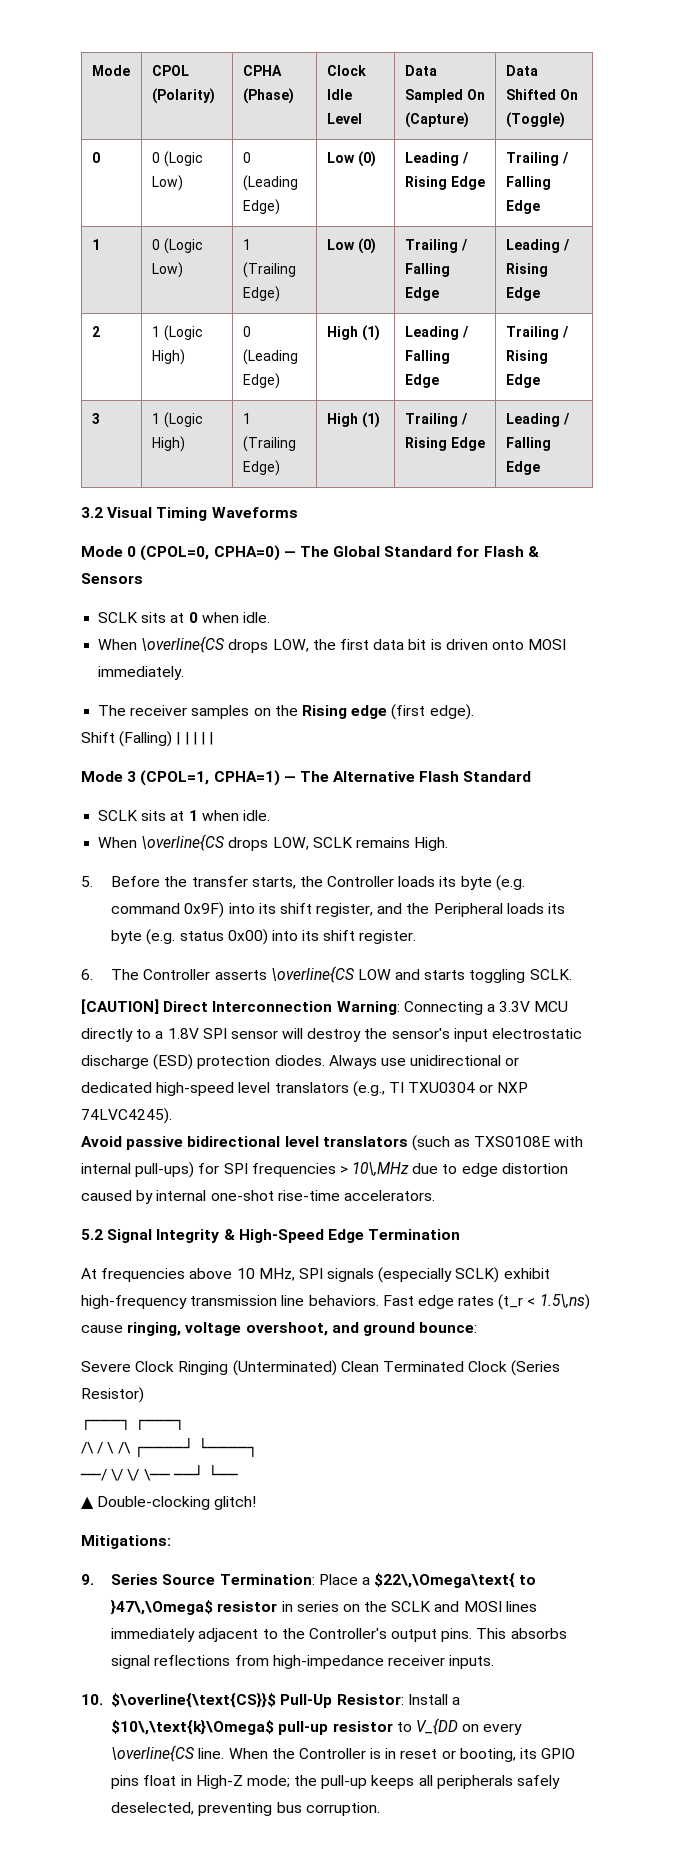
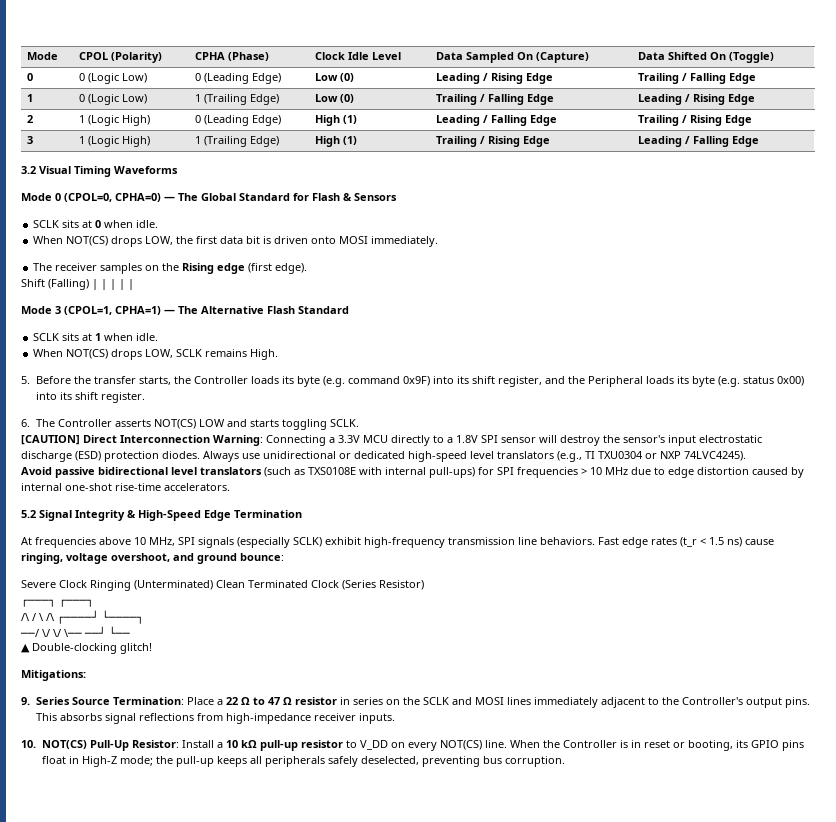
[141,636,225,653] \overline{CS -> [66,236,109,246] NOT(CS)
[141,834,225,851] \overline{CS -> [66,349,109,359] NOT(CS)
[270,966,354,983] \overline{CS -> [154,419,197,429] NOT(CS)
[352,1162,410,1177] 10\,MHz -> [590,467,628,475] 10 MHz
[539,1294,590,1310] 1.5\,ns) -> [709,537,742,547] 1.5 ns)
[374,1572,537,1588] [110,1599,214,1615] $22\,\Omega\text{ to }47\,\Omega$ -> [226,697,293,705] 22 Ω to 47 Ω
[111,1692,277,1708] $\overline{\text{CS}}$ -> [41,740,87,749] NOT(CS)
[111,1719,275,1735] $10\,\text{k}\Omega$ -> [225,740,257,748] 10 kΩ
[415,1718,458,1735] V_{DD -> [359,740,388,750] V_DD
[111,1745,195,1762] \overline{CS -> [439,740,482,750] NOT(CS)

